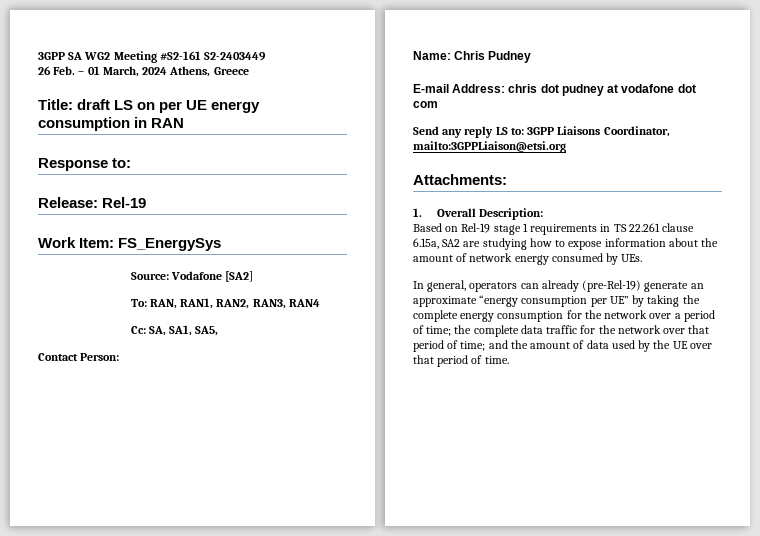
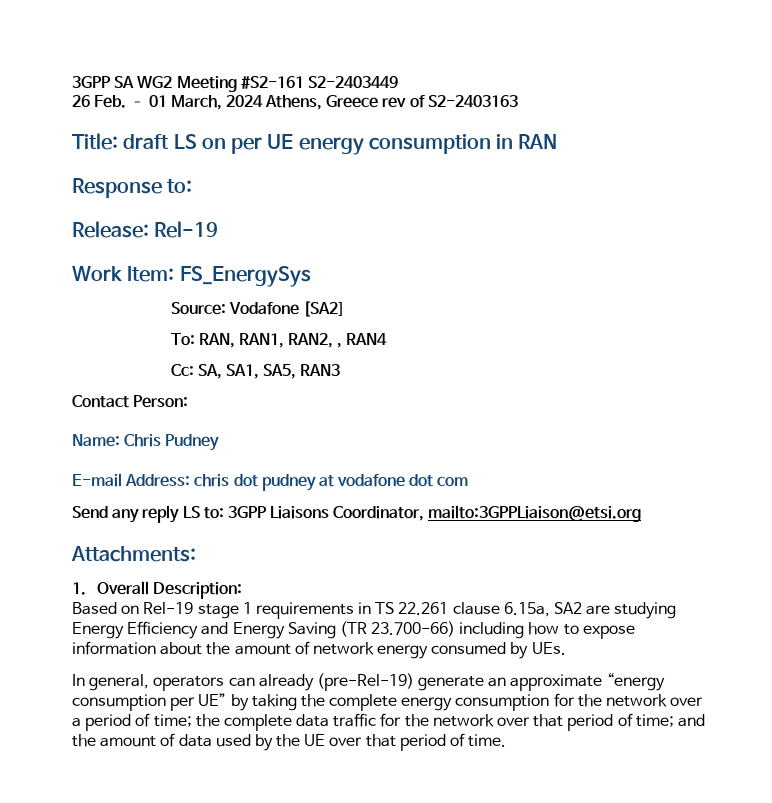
(249, 71) none -> [382,95,518,108] rev of S2-2403163
[252,299,286,309] RAN3, -> [337,343,343,348] ,
(219, 331) none -> [300,364,341,376] RAN3
(527, 244) none -> [72,621,525,639] Energy Efficiency and Energy Saving (TR 23.700-66) including

